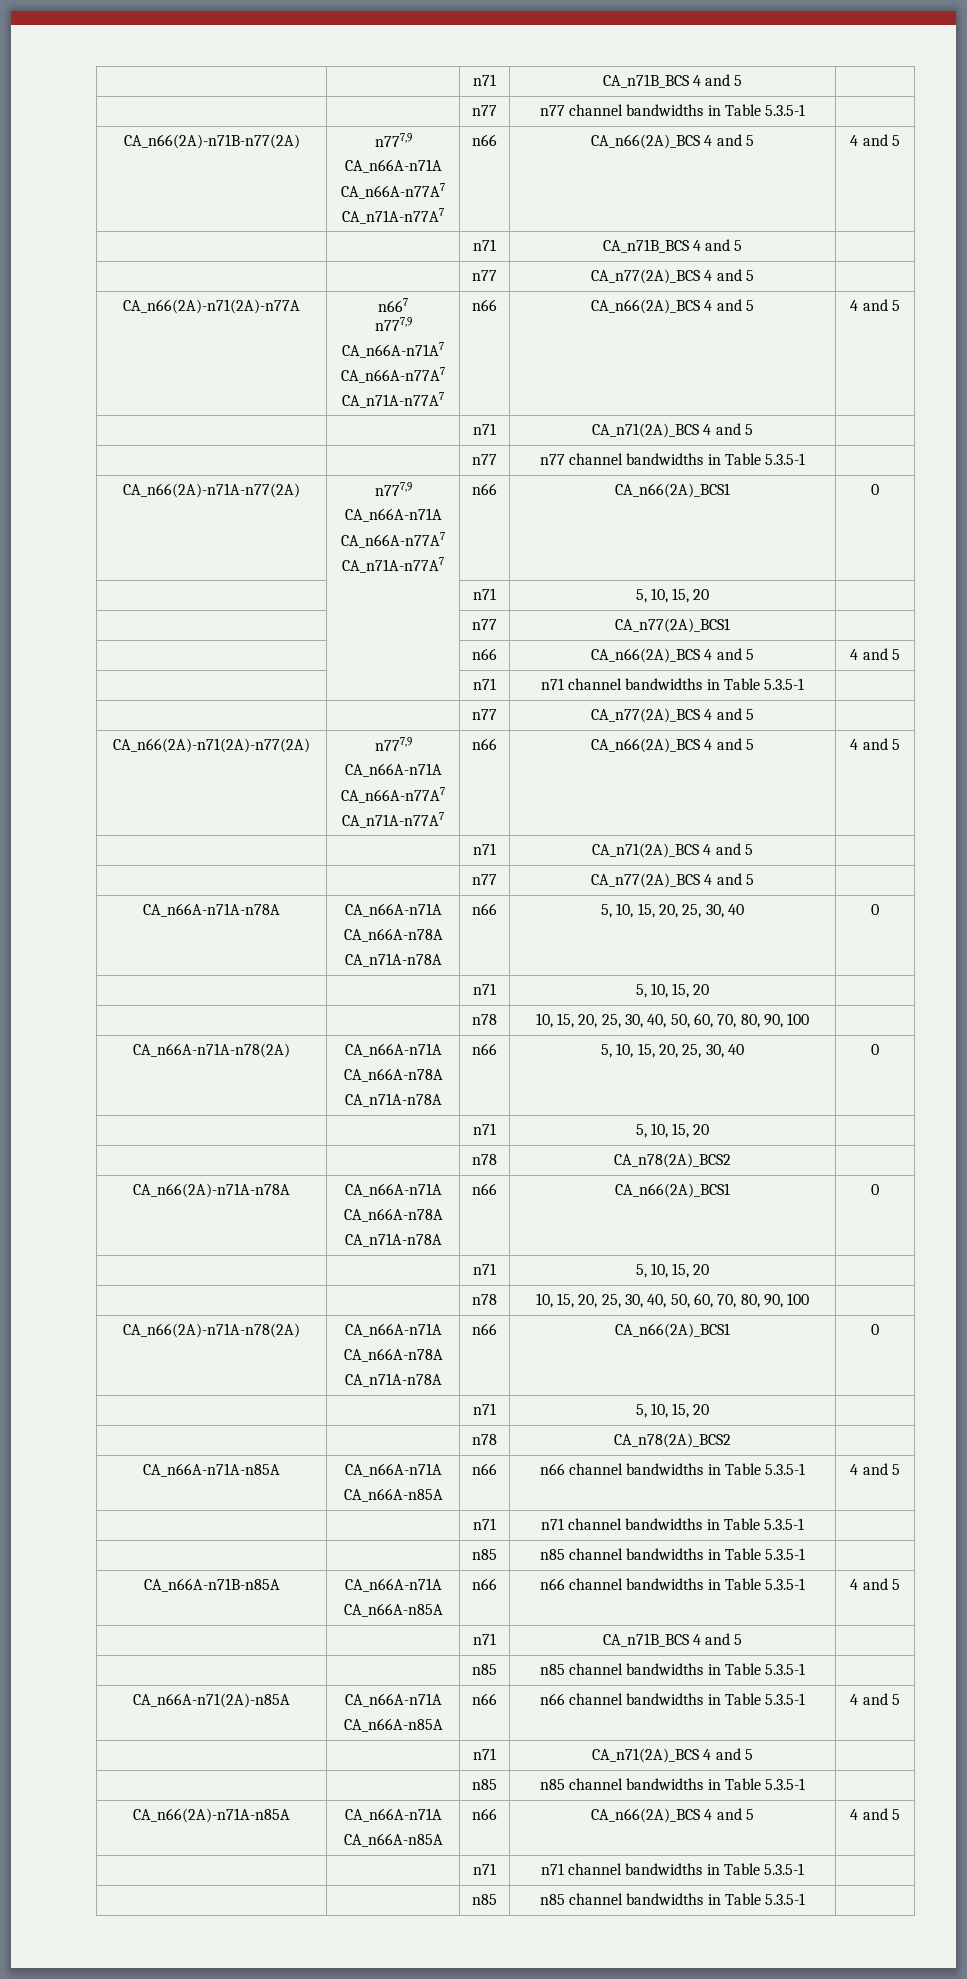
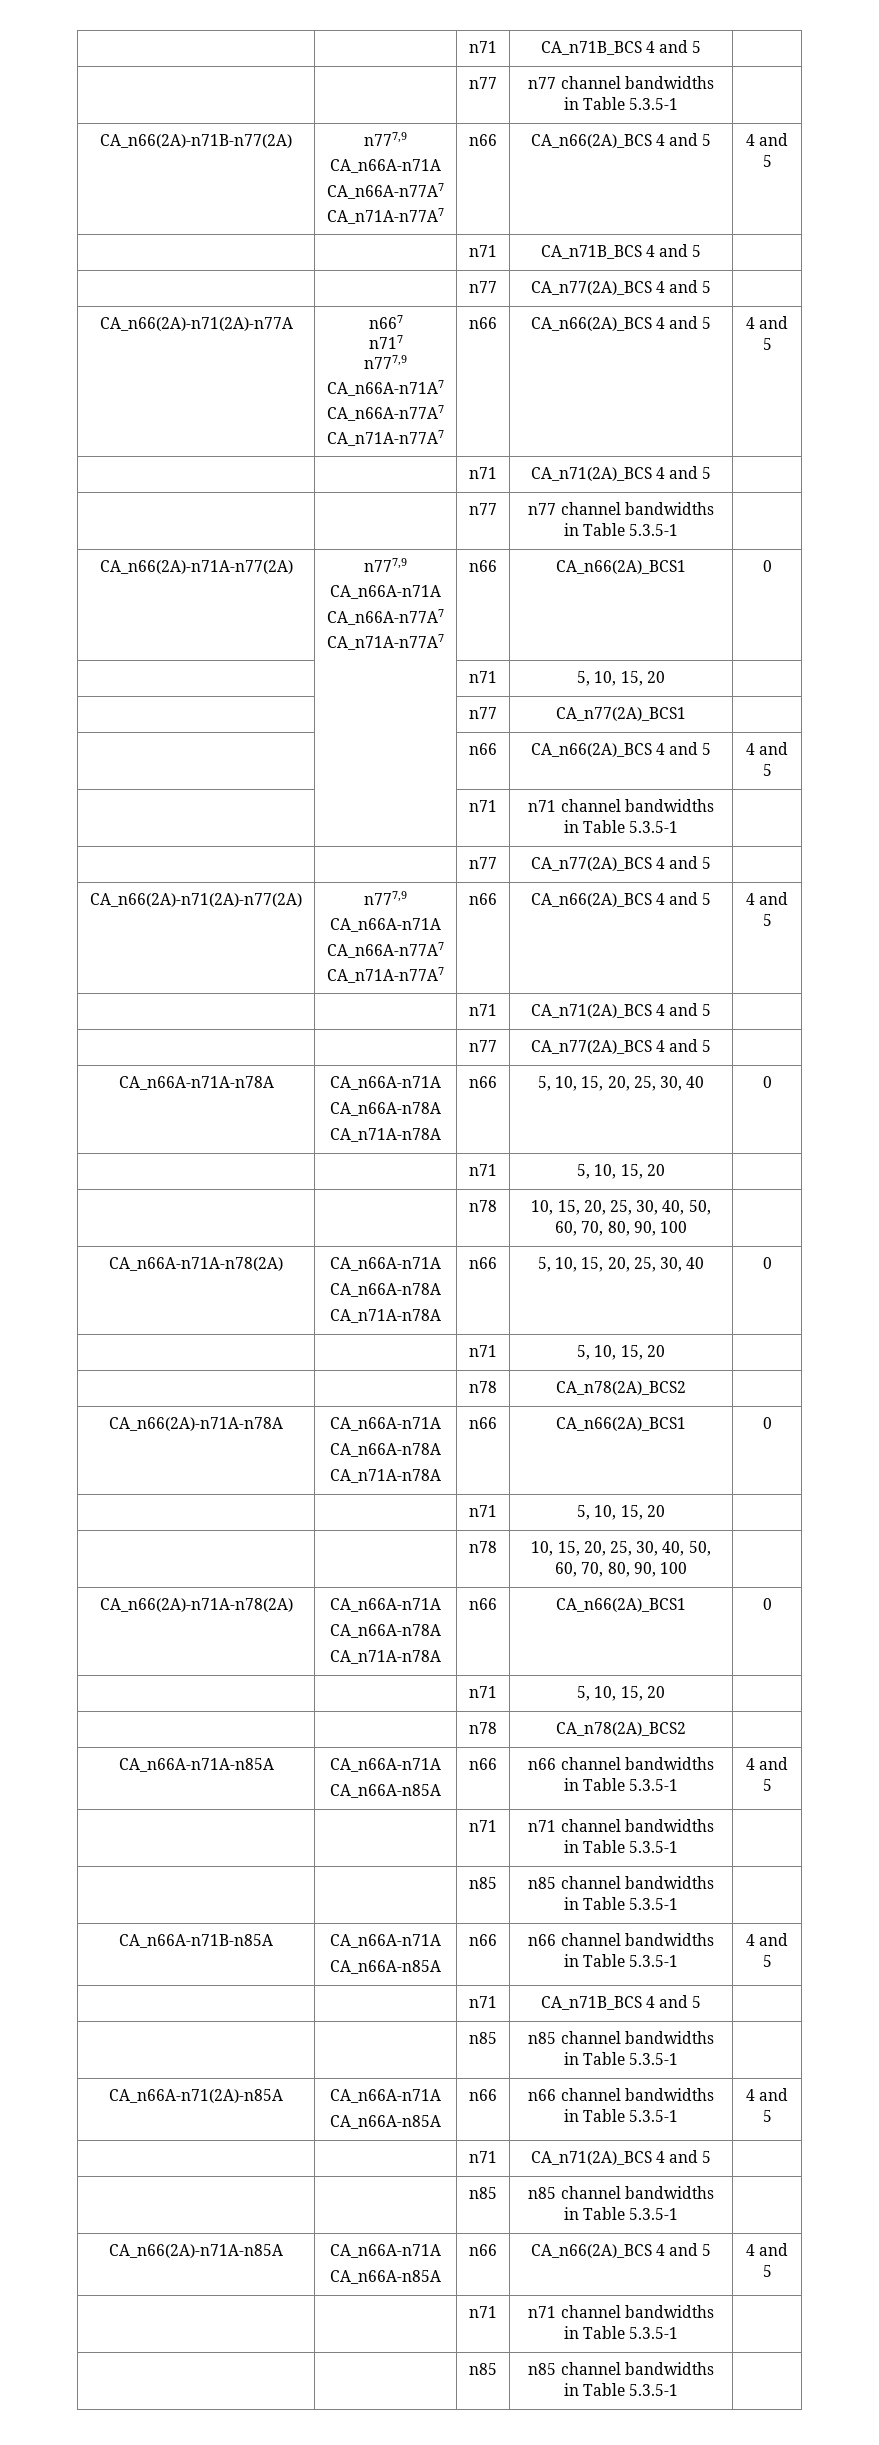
(408, 305) none -> [368,335,403,349] // n717

